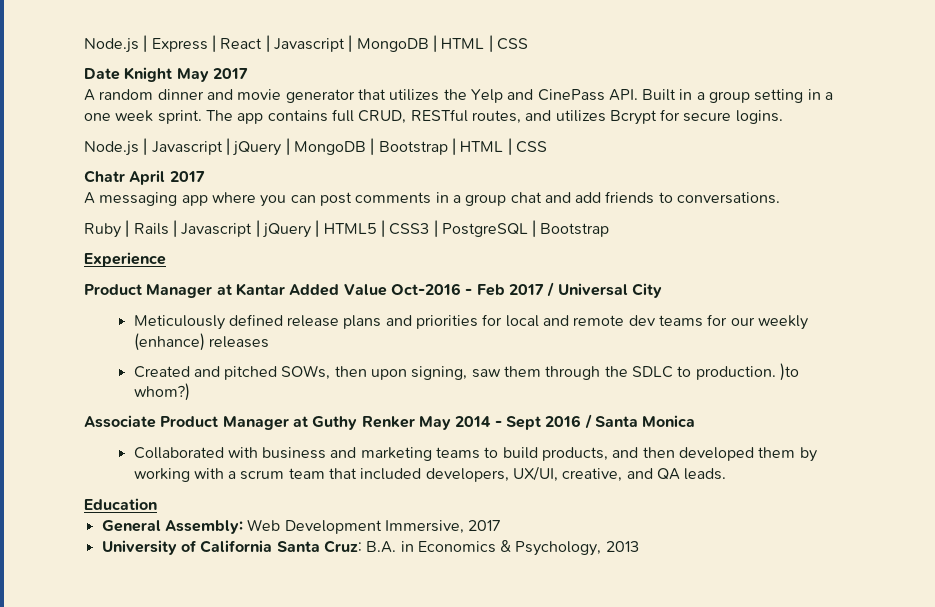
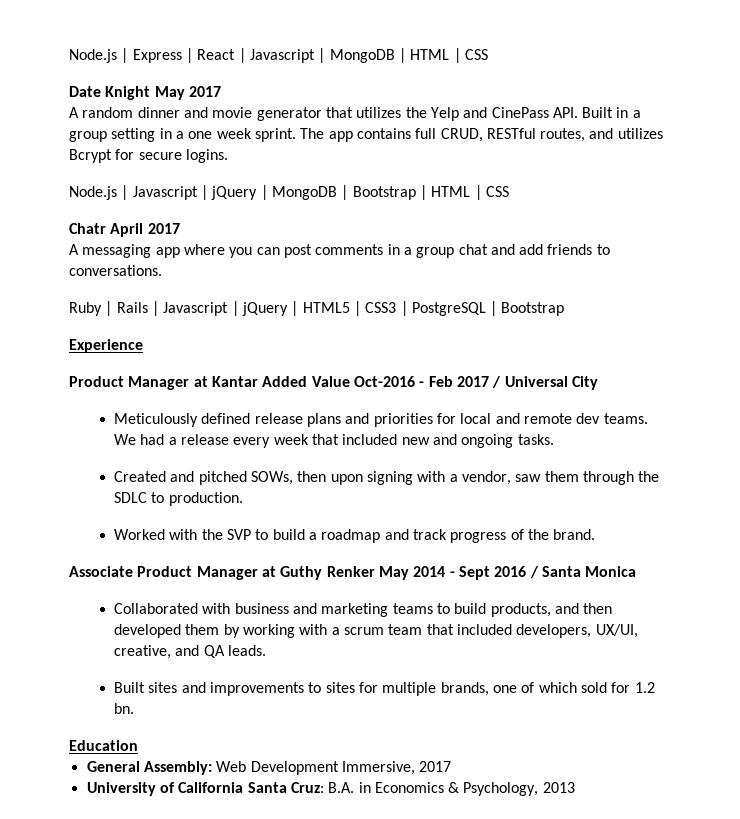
[659,314,808,330] [133,333,269,351] teams for our weekly (enhance) releases -> [603,413,648,424] [114,434,554,448] teams. We had a release every week that included new and ongoing tasks.
[411,366,468,380] signing, -> [367,471,512,485] signing with a vendor,
[779,363,799,381] [133,383,190,401] )to whom?) -> [114,529,596,543] // Worked with the SVP to build a roadmap and track progress of the brand.
(727, 474) none -> [114,682,655,696] [114,703,135,714] // Built sites and improvements to sites for multiple brands, one of which sold for 1.2 bn.

